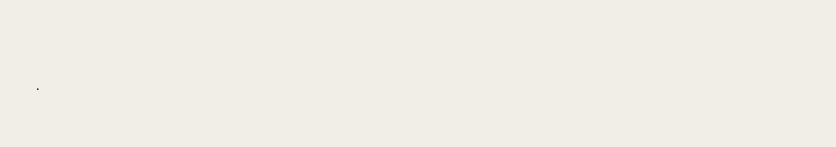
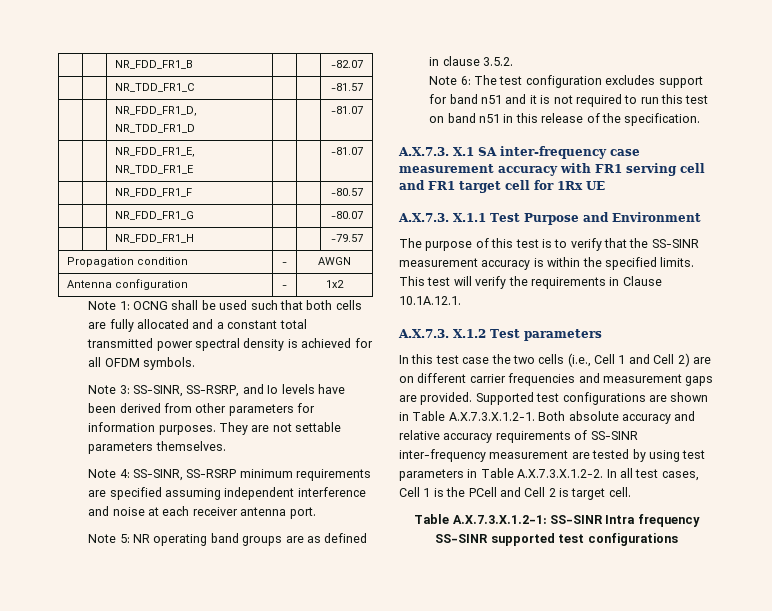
[36,88,40,90] . -> [115,60,194,69] [330,60,363,68] [115,83,195,92] [330,83,363,91] [115,106,198,116] [115,124,196,133] [330,106,363,114] [115,147,196,157] [115,165,194,174] [330,147,363,155] [115,188,193,197] [330,188,363,196] [115,211,195,220] [330,211,363,219] [115,234,195,243] [330,234,363,242] [67,257,189,267] [282,262,287,265] [318,257,351,265] [67,279,189,290] [282,285,287,288] [326,280,344,288] [88,300,362,310] [88,319,307,332] [87,338,373,351] [88,357,196,370] [88,384,345,397] [88,403,316,416] [88,422,342,435] [88,441,226,454] [88,469,372,481] [88,487,366,500] [88,506,316,519] [88,533,368,546] [429,56,514,66] [429,75,703,88] [429,94,709,107] [429,113,701,126] [398,146,640,159] [399,163,705,176] [399,180,605,193] [398,212,701,225] [399,238,699,251] [399,257,695,270] [399,276,662,289] [399,296,461,305] [398,329,602,341] [399,353,711,367] [399,373,714,386] [399,392,709,405] [399,411,696,424] [399,430,638,443] [399,449,706,462] [399,468,699,481] [399,487,631,500] [414,514,700,527] [435,533,678,546] | | NR_FDD_FR1_B | | | -82.07 // | | NR_TDD_FR1_C | | | -81.57 // | | NR_FDD_FR1_D, NR_TDD_FR1_D | | | -81.07 // | | NR_FDD_FR1_E, NR_TDD_FR1_E | | | -81.07 // | | NR_FDD_FR1_F | | | -80.57 // | | NR_FDD_FR1_G | | | -80.07 // | | NR_FDD_FR1_H | | | -79.57 // Propagation condition | - | AWGN // Antenna configuration | - | 1x2 // Note 1: OCNG shall be used such that both cells are fully allocated and a constant total transmitted power spectral density is achieved for all OFDM symbols. // Note 3: SS-SINR, SS-RSRP, and Io levels have been derived from other parameters for information purposes. They are not settable parameters themselves. // Note 4: SS-SINR, SS-RSRP minimum requirements are specified assuming independent interference and noise at each receiver antenna port. // Note 5: NR operating band groups are as defined in clause 3.5.2. // Note 6: The test configuration excludes support for band n51 and it is not required to run this test on band n51 in this release of the specification. // A.X.7.3. X.1 SA inter-frequency case measurement accuracy with FR1 serving cell and FR1 target cell for 1Rx UE // A.X.7.3. X.1.1 Test Purpose and Environment // The purpose of this test is to verify that the SS-SINR measurement accuracy is within the specified limits. This test will verify the requirements in Clause 10.1A.12.1. // A.X.7.3. X.1.2 Test parameters // In this test case the two cells (i.e., Cell 1 and Cell 2) are on different carrier frequencies and measurement gaps are provided. Supported test configurations are shown in Table A.X.7.3.X.1.2-1. Both absolute accuracy and relative accuracy requirements of SS-SINR inter-frequency measurement are tested by using test parameters in Table A.X.7.3.X.1.2-2. In all test cases, Cell 1 is the PCell and Cell 2 is target cell. // Table A.X.7.3.X.1.2-1: SS-SINR Intra frequency SS-SINR supported test configurations

